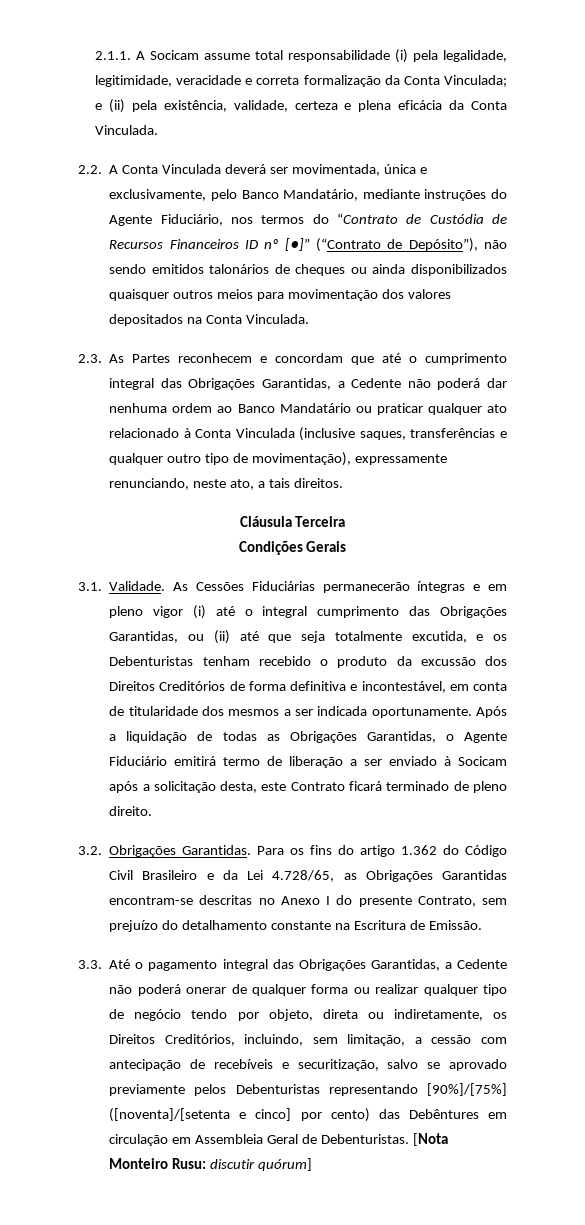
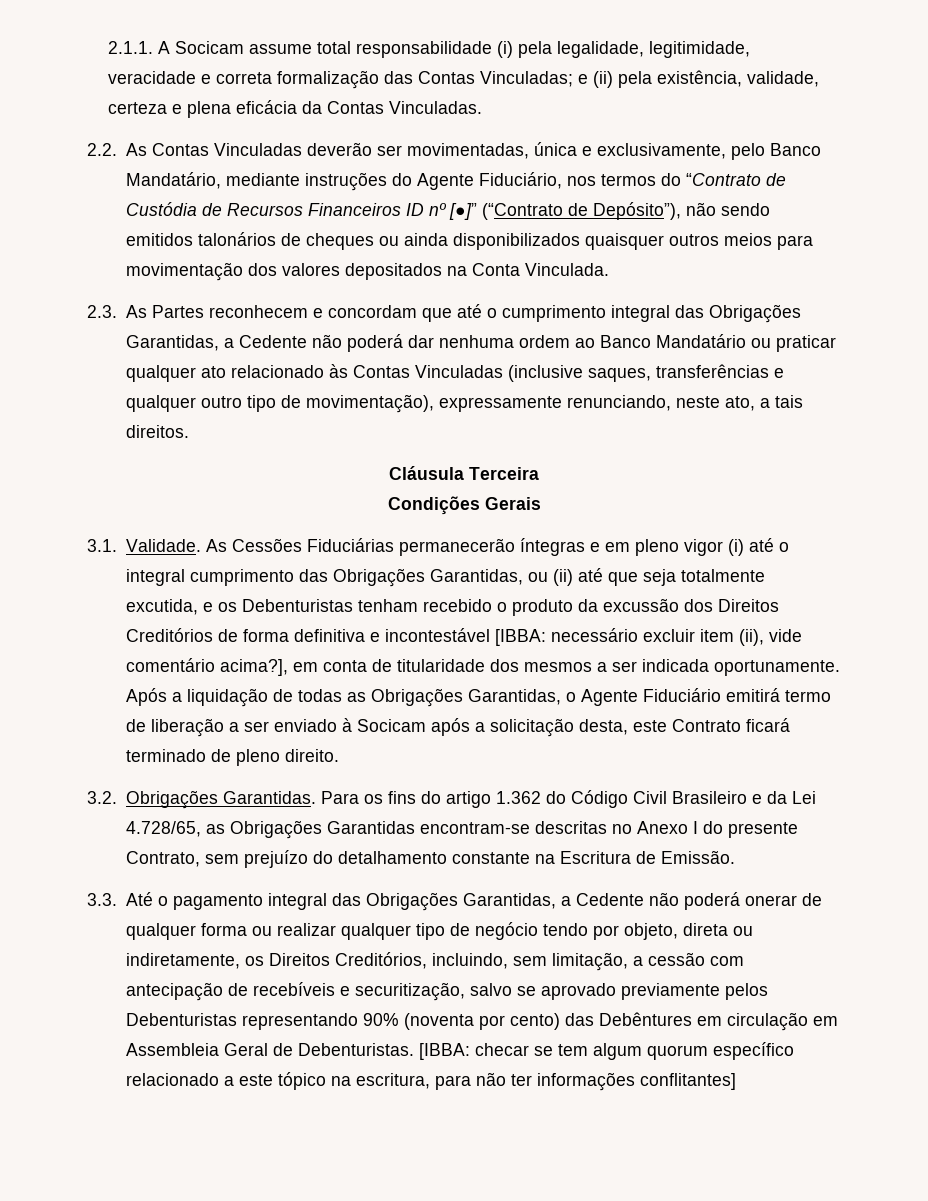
[384,75,507,87] da Conta Vinculada; -> [383,71,573,87] das Contas Vinculadas;
[471,101,508,110] [95,125,159,135] Conta Vinculada. -> [326,101,482,114] Contas Vinculadas.
[109,164,380,176] A Conta Vinculada deverá ser movimentada, -> [125,142,529,159] As Contas Vinculadas deverão ser movimentadas,
[183,428,295,438] à Conta Vinculada -> [328,364,503,378] às Contas Vinculadas
[361,681,446,693] incontestável, -> [384,628,802,646] [125,658,288,676] incontestável [IBBA: necessário excluir item (ii), vide comentário acima?],
[427,1083,507,1096] [109,1108,292,1122] [90%]/[75%] ([noventa]/[setenta e cinco] -> [362,1013,474,1030] 90% (noventa
[412,1133,448,1146] [109,1158,312,1171] [Nota Monteiro Rusu: discutir quórum] -> [418,1042,794,1060] [125,1072,736,1091] [IBBA: checar se tem algum quorum específico relacionado a este tópico na escritura, para não ter informações conflitantes]

